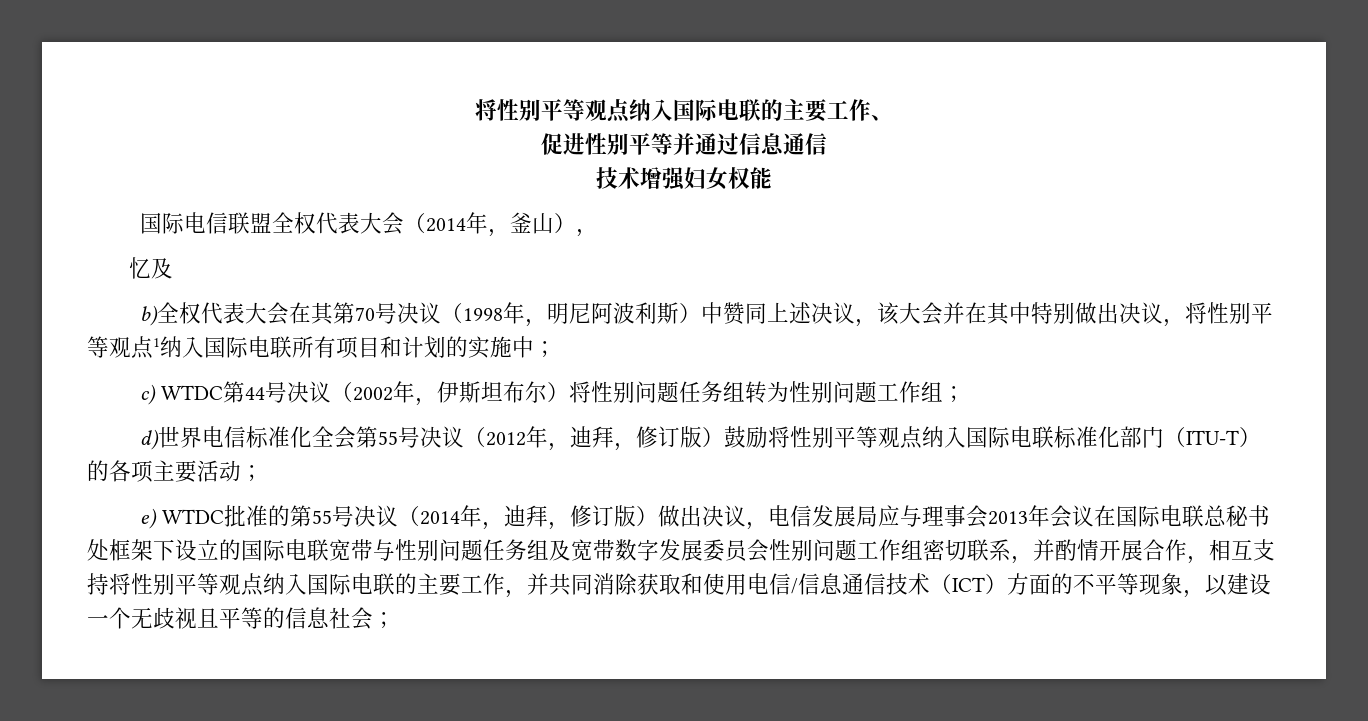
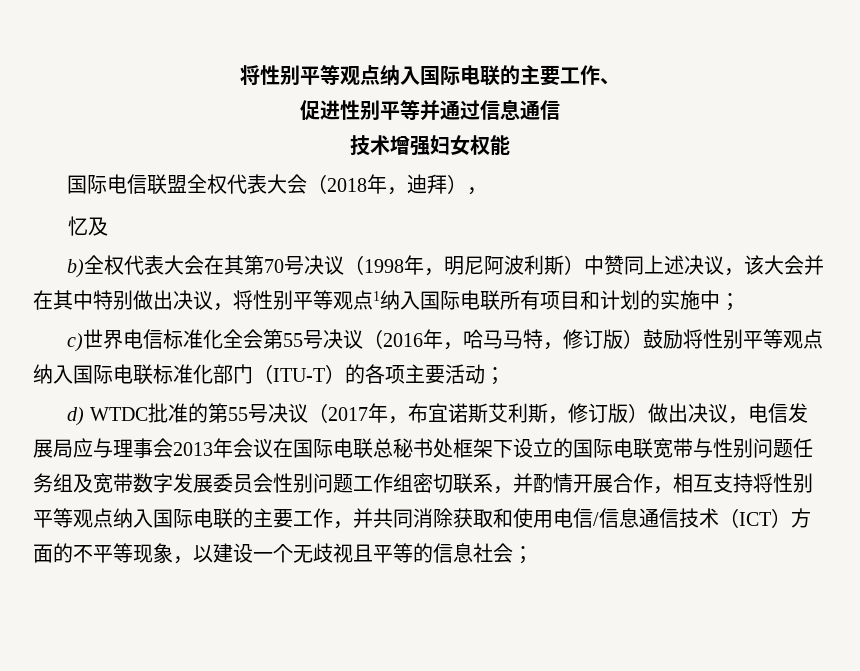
[426,212,555,237] 2014年，釜山 -> [327,174,448,195] 2018年，迪拜
[161,381,966,406] [140,429,160,450] WTDC第44号决议（2002年，伊斯坦布尔）将性别问题任务组转为性别问题工作组； // d) -> (84, 342) none
[486,426,615,451] 2012年，迪拜 -> [383,329,544,350] 2016年，哈马马特
[140,508,158,529] e) -> [67,407,85,426] d)
[420,505,549,530] 2014年，迪拜 -> [327,403,548,424] 2017年，布宜诺斯艾利斯

